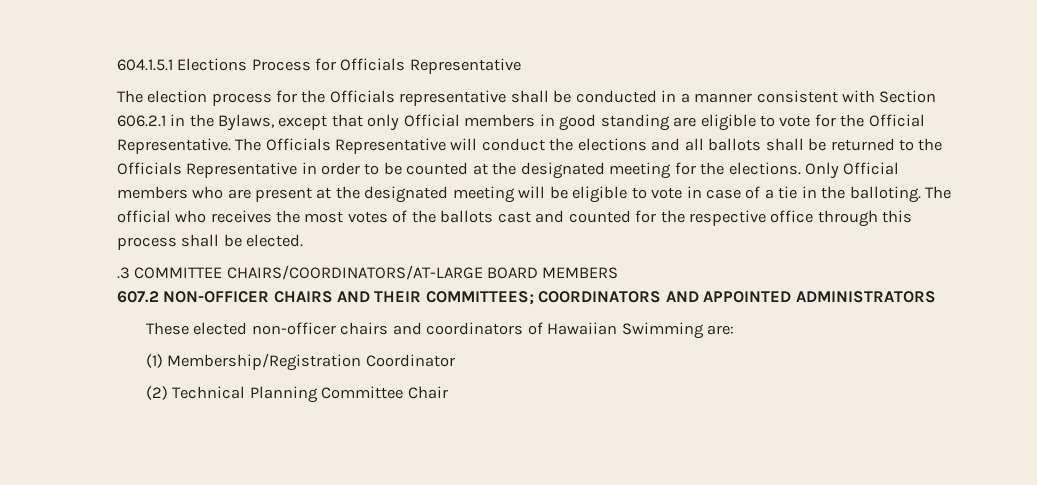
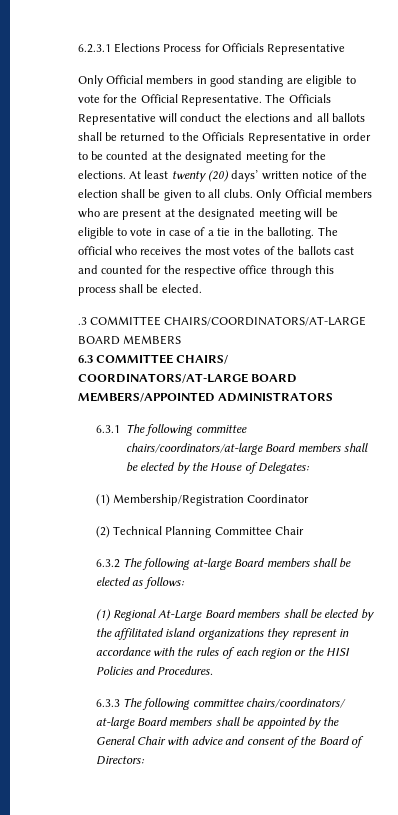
[116,59,173,71] 604.1.5.1 -> [77,44,111,53] 6.2.3.1
[116,90,937,106] [116,114,400,131] The election process for the Officials representative shall be conducted in a manner consistent with Section 606.2.1 in the Bylaws, except that only -> [77,75,103,87] Only
(801, 168) none -> [128,170,367,182] [77,189,253,201] At least twenty (20) days’ written notice of the election shall be given to all clubs.
[116,291,936,305] [145,322,734,339] 607.2 NON-OFFICER CHAIRS AND THEIR COMMITTEES; COORDINATORS AND APPOINTED ADMINISTRATORS // These elected non-officer chairs and coordinators of Hawaiian Swimming are: -> [77,354,229,364] [77,373,297,383] [77,392,333,402] [95,424,247,436] [125,443,369,455] [125,462,311,474] 6.3 COMMITTEE CHAIRS/ COORDINATORS/AT-LARGE BOARD MEMBERS/APPOINTED ADMINISTRATORS // 6.3.1 The following committee chairs/coordinators/at-large Board members shall be elected by the House of Delegates:
(448, 392) none -> [95,558,352,570] [95,577,186,589] [95,609,374,621] [95,628,349,640] [95,647,351,659] [95,666,214,675] [95,698,347,710] [95,717,340,729] [95,736,365,748] [95,756,145,765] // 6.3.2 The following at-large Board members shall be elected as follows: // (1) Regional At-Large Board members shall be elected by the affilitated island organizations they represent in accordance with the rules of each region or the HISI Policies and Procedures. // 6.3.3 The following committee chairs/coordinators/ at-large Board members shall be appointed by the General Chair with advice and consent of the Board of Directors:

